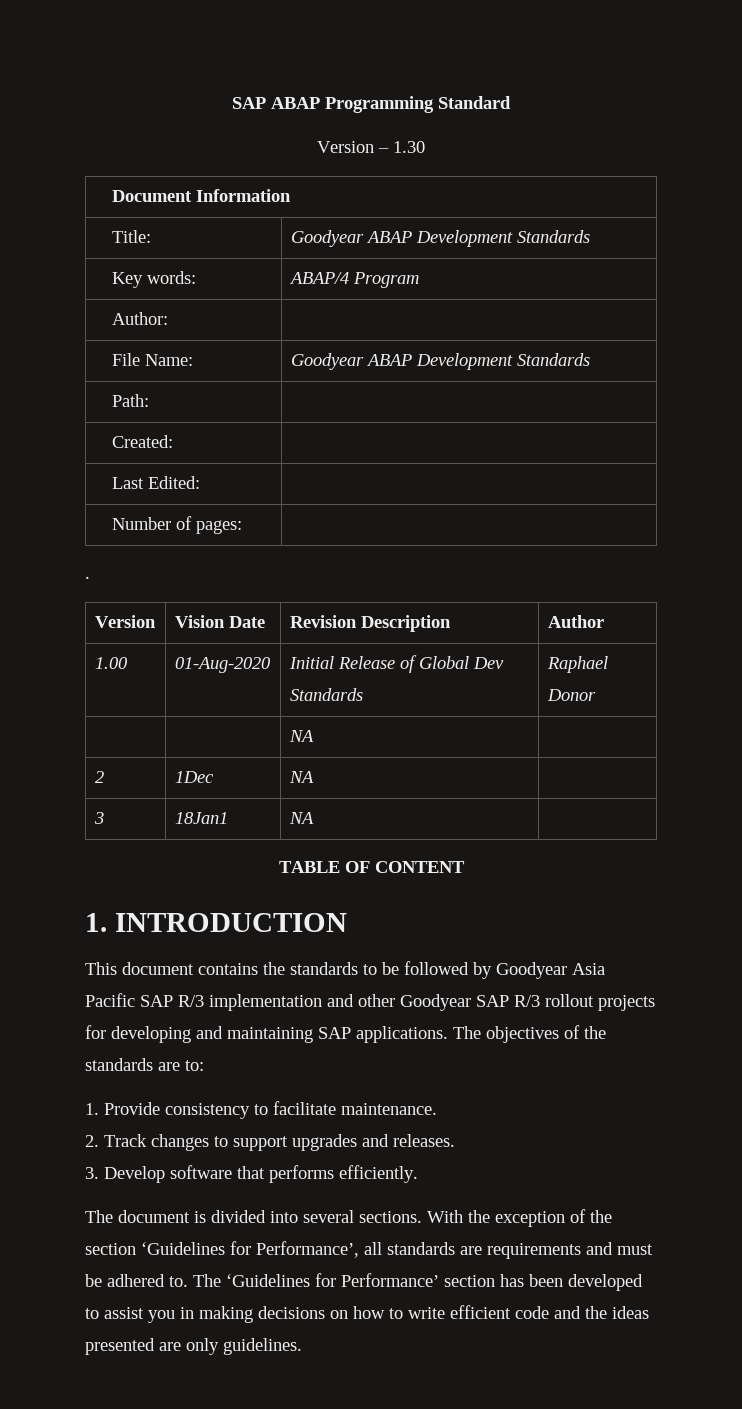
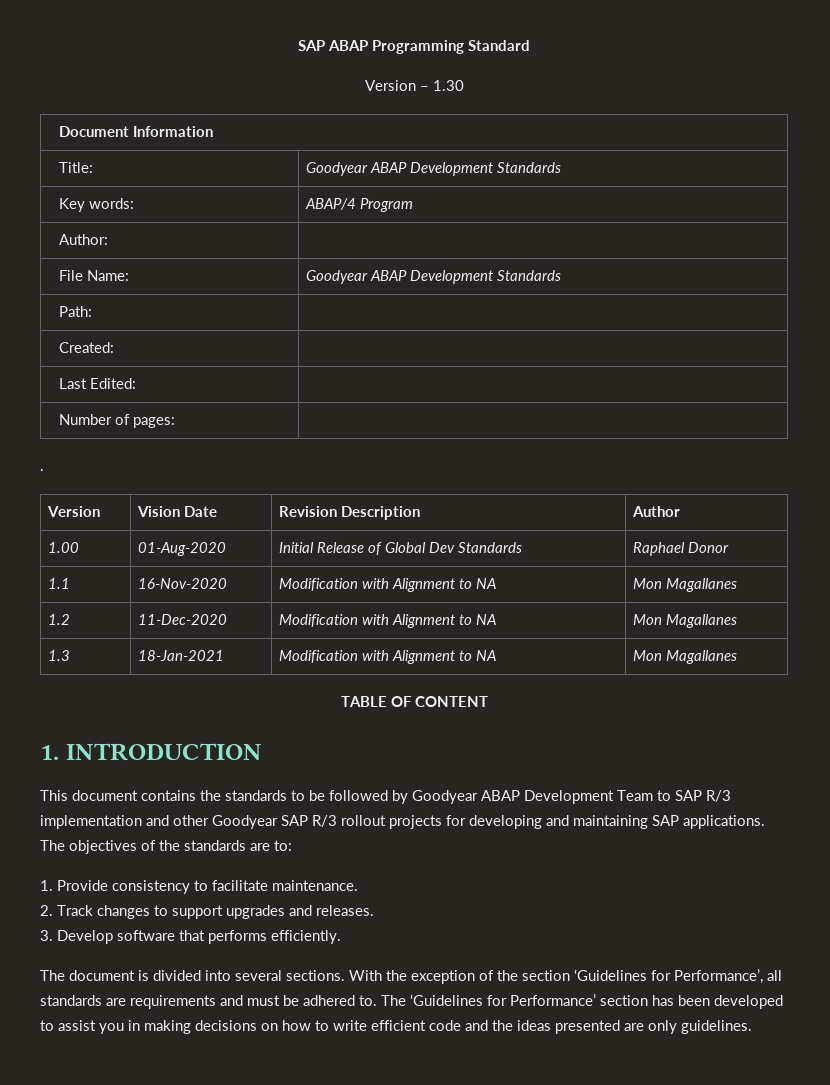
[288,730,314,742] [94,771,104,783] [174,771,214,783] [288,771,314,783] [93,812,104,824] [174,812,228,824] [288,812,314,824] | | NA | // 2 | 1Dec | NA | // 3 | 18Jan1 | NA | -> [47,578,70,589] [137,578,227,589] [278,578,496,592] [632,578,737,592] [47,614,70,625] [137,614,227,625] [278,614,496,628] [632,614,737,628] [47,650,70,661] [137,650,224,661] [278,650,496,664] [632,650,737,664] 1.1 | 16-Nov-2020 | Modification with Alignment to NA | Mon Magallanes // 1.2 | 11-Dec-2020 | Modification with Alignment to NA | Mon Magallanes // 1.3 | 18-Jan-2021 | Modification with Alignment to NA | Mon Magallanes
[572,963,605,975] [85,993,135,1007] Asia Pacific -> [481,790,671,804] ABAP Development Team to

